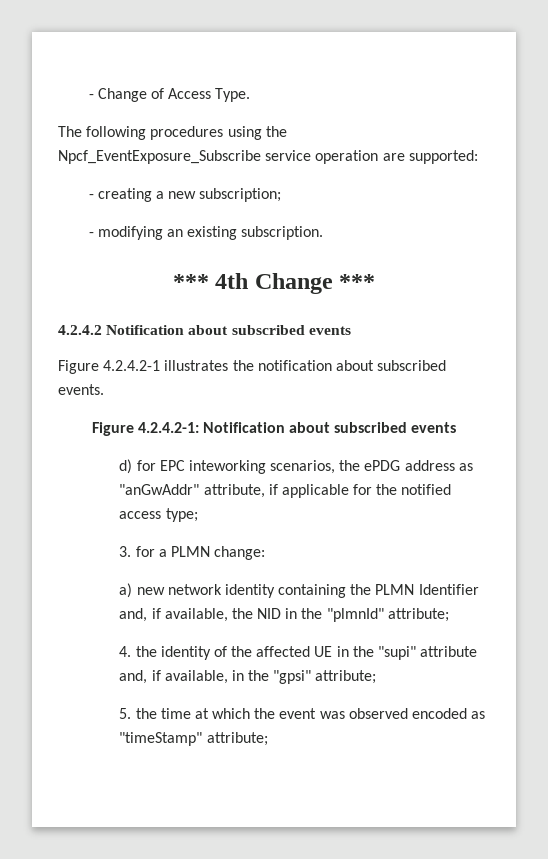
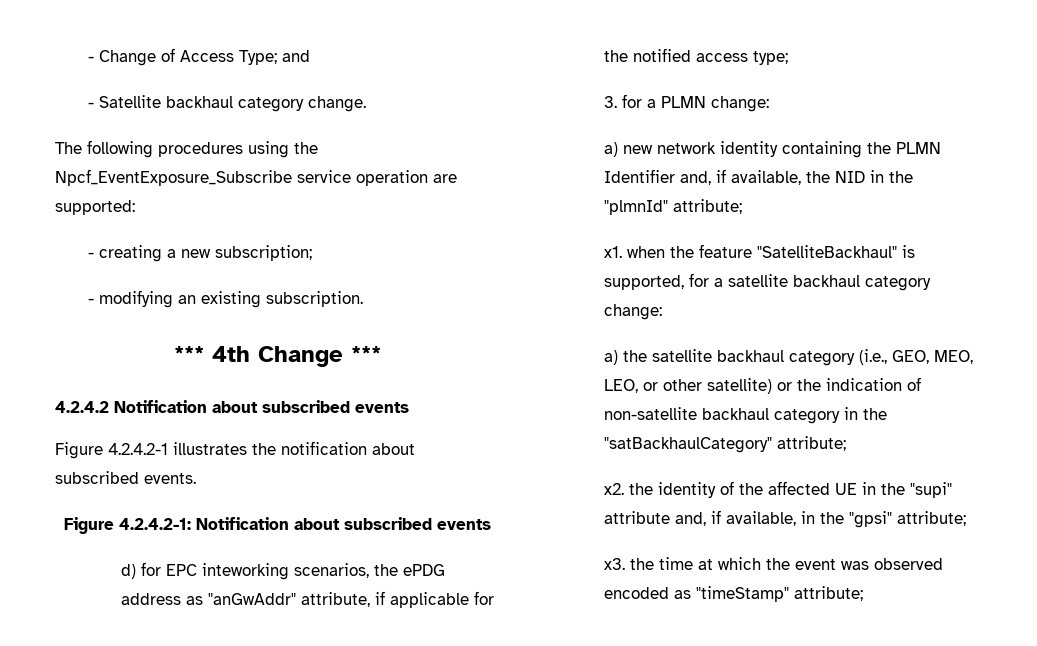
[215,88,251,102] Type. -> [239,50,311,65] [88,95,367,112] Type; and // - Satellite backhaul category change.
[119,646,132,657] 4. -> [604,244,916,258] [604,273,932,291] [604,304,663,320] [604,349,974,366] [604,377,922,394] [604,407,888,424] [604,436,847,453] [604,483,625,495] x1. when the feature "SatelliteBackhaul" is supported, for a satellite backhaul category change: // a) the satellite backhaul category (i.e., GEO, MEO, LEO, or other satellite) or the indication of non-satellite backhaul category in the "satBackhaulCategory" attribute; // x2.
[119,708,132,719] 5. -> [604,558,626,570] x3.

